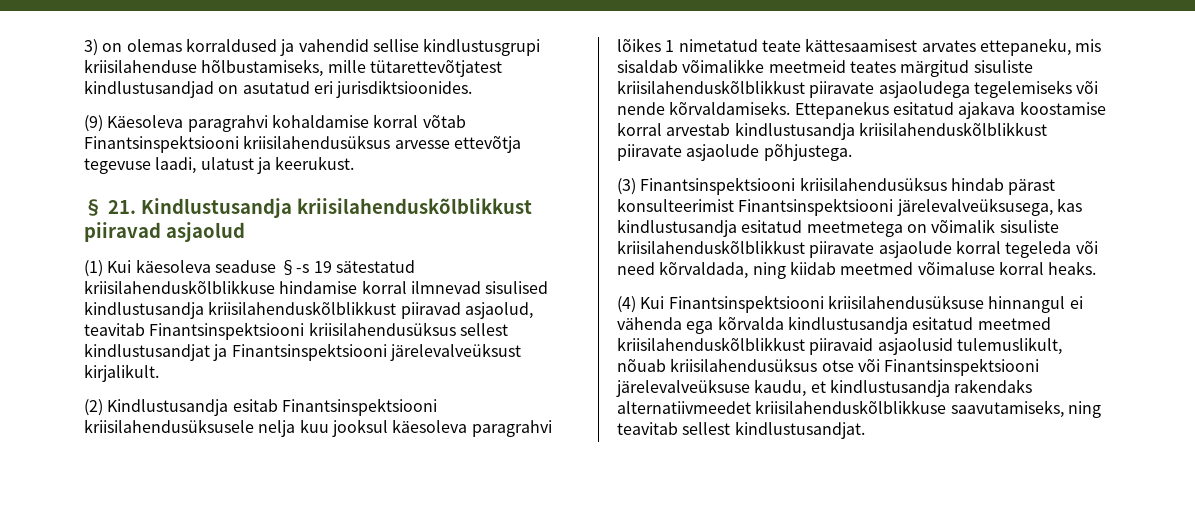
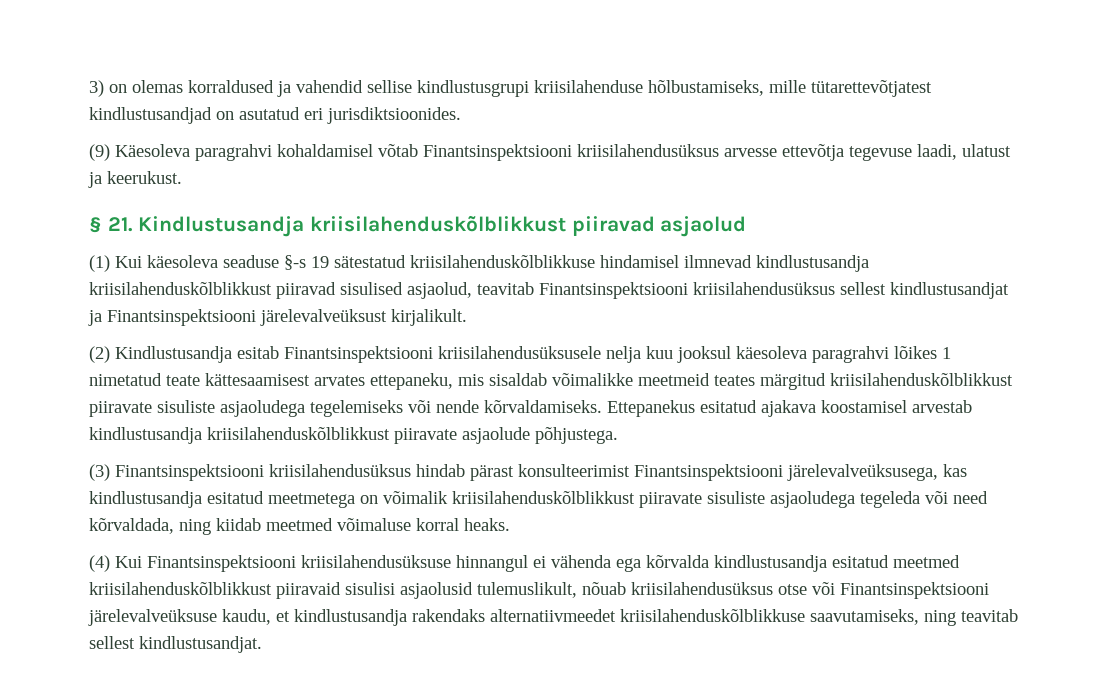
[271,114,419,128] kohaldamise korral -> [277,144,373,157] kohaldamisel
[279,280,549,294] hindamise korral ilmnevad sisulised -> [600,255,752,268] hindamisel ilmnevad
(461, 310) none -> [340,282,403,295] sisulised
[973,60,1033,73] [617,80,875,98] sisuliste kriisilahenduskõlblikkust piiravate -> [830,373,1013,386] [89,400,215,417] kriisilahenduskõlblikkust piiravate sisuliste
[1019,101,1106,115] [617,122,662,136] koostamise korral -> [821,400,907,413] koostamisel
[999,220,1059,233] [617,240,1001,258] sisuliste kriisilahenduskõlblikkust piiravate asjaolude korral -> [452,491,855,508] kriisilahenduskõlblikkust piiravate sisuliste asjaoludega
(874, 346) none -> [345,582,395,595] sisulisi

